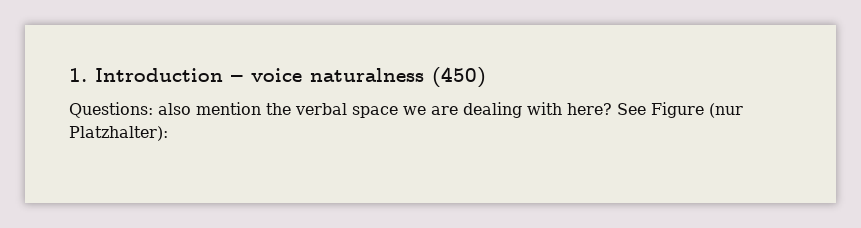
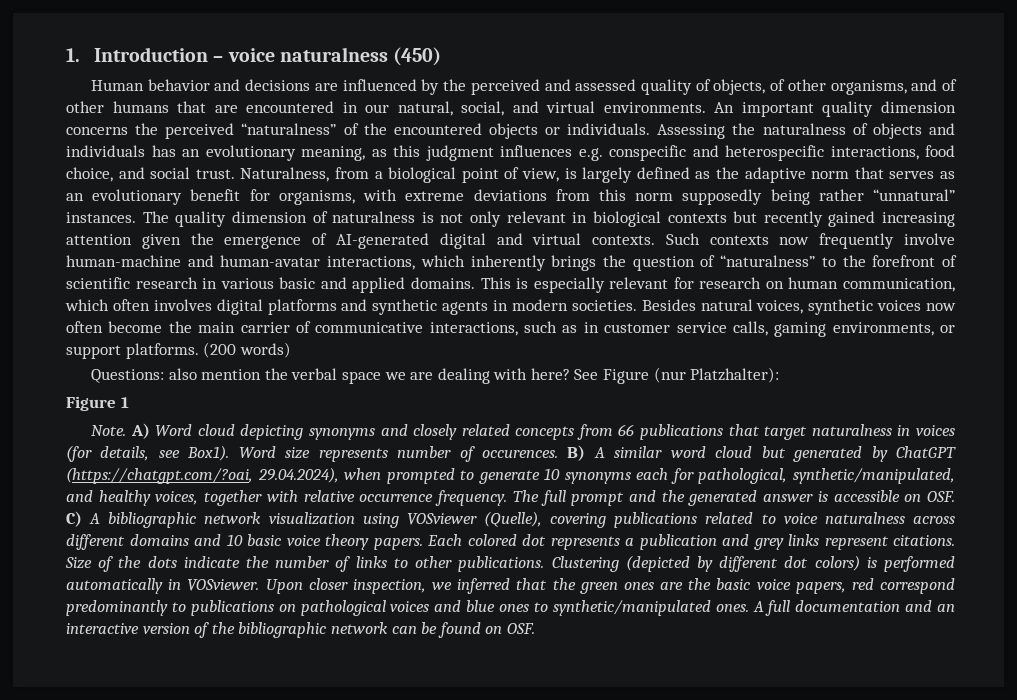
(486, 77) none -> [90,79,958,95] [66,101,956,117] [66,123,955,139] [66,145,955,161] [66,167,956,183] [66,189,955,205] [66,211,955,227] [66,233,956,249] [66,255,957,271] [66,277,955,293] [65,299,956,315] [66,321,955,337] [66,342,291,359] // Human behavior and decisions are influenced by the perceived and assessed quality of objects, of other organisms, and of other humans that are encountered in our natural, social, and virtual environments. An important quality dimension concerns the perceived “naturalness” of the encountered objects or individuals. Assessing the naturalness of objects and individuals has an evolutionary meaning, as this judgment influences e.g. conspecific and heterospecific interactions, food choice, and social trust. Naturalness, from a biological point of view, is largely defined as the adaptive norm that serves as an evolutionary benefit for organisms, with extreme deviations from this norm supposedly being rather “unnatural” instances. The quality dimension of naturalness is not only relevant in biological contexts but recently gained increasing attention given the emergence of AI-generated digital and virtual contexts. Such contexts now frequently involve human-machine and human-avatar interactions, which inherently brings the question of “naturalness” to the forefront of scientific research in various basic and applied domains. This is especially relevant for research on human communication, which often involves digital platforms and synthetic agents in modern societies. Besides natural voices, synthetic voices now often become the main carrier of communicative interactions, such as in customer service calls, gaming environments, or support platforms. (200 words)
(168, 133) none -> [66,396,129,411] [90,423,956,440] [66,445,957,462] [66,467,955,484] [66,490,955,506] [66,511,955,528] [66,534,955,550] [65,555,956,572] [66,578,955,594] [66,600,955,616] [66,622,535,638] // Figure 1 // Note. A) Word cloud depicting synonyms and closely related concepts from 66 publications that target naturalness in voices (for details, see Box1). Word size represents number of occurences. B) A similar word cloud but generated by ChatGPT (https://chatgpt.com/?oai, 29.04.2024), when prompted to generate 10 synonyms each for pathological, synthetic/manipulated, and healthy voices, together with relative occurrence frequency. The full prompt and the generated answer is accessible on OSF. C) A bibliographic network visualization using VOSviewer (Quelle), covering publications related to voice naturalness across different domains and 10 basic voice theory papers. Each colored dot represents a publication and grey links represent citations. Size of the dots indicate the number of links to other publications. Clustering (depicted by different dot colors) is performed automatically in VOSviewer. Upon closer inspection, we inferred that the green ones are the basic voice papers, red correspond predominantly to publications on pathological voices and blue ones to synthetic/manipulated ones. A full documentation and an interactive version of the bibliographic network can be found on OSF.

